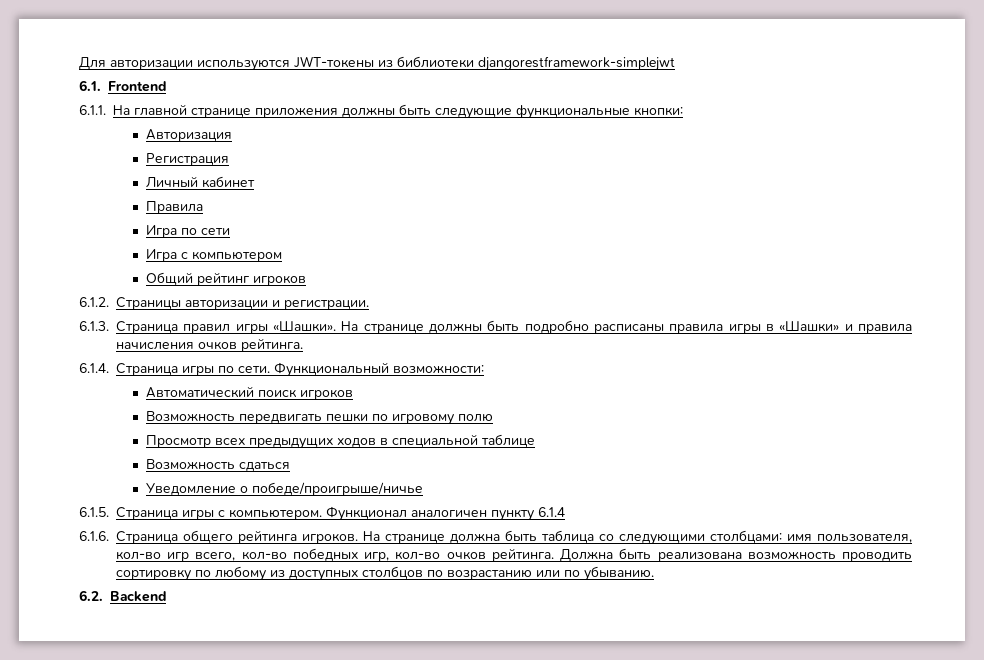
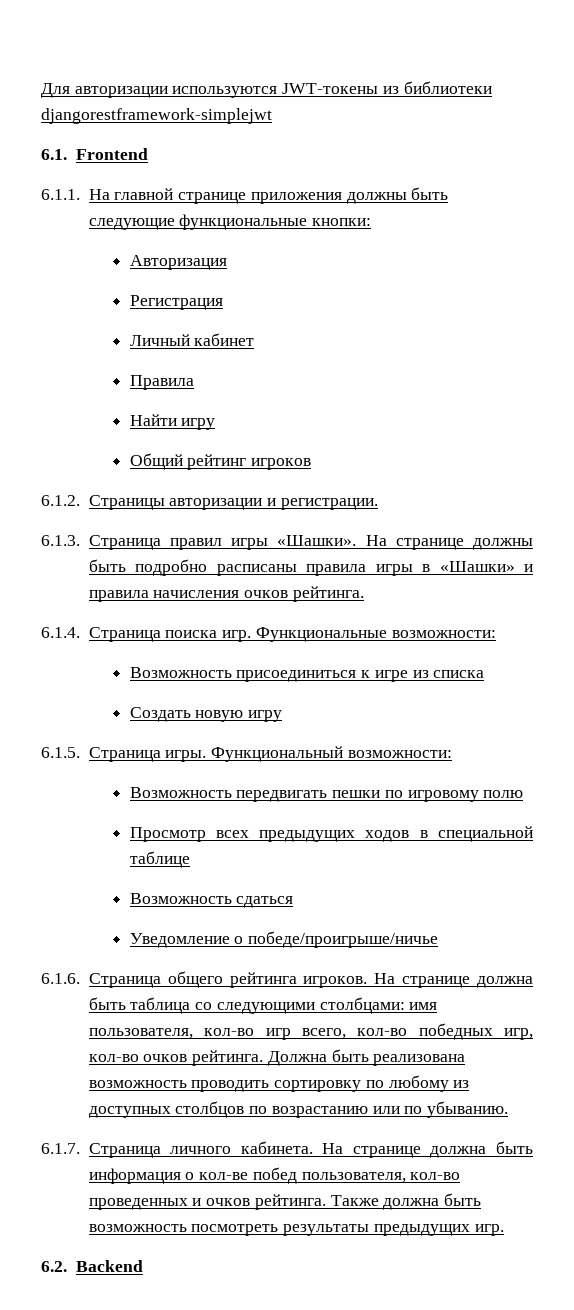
[145,224,230,238] [145,248,282,262] Игра по сети // Игра с компьютером -> [129,414,216,430] Найти игру
[182,366,270,376] игры по сети. -> [165,627,496,642] [129,667,485,682] [129,707,283,722] [41,747,207,762] поиска игр. Функциональные возможности: // Возможность присоединиться к игре из списка // Создать новую игру // 6.1.5. Страница игры.
[145,386,353,400] // Автоматический поиск игроков -> (452, 754) none
[79,506,565,521] // 6.1.5. Страница игры с компьютером. Функционал аналогичен пункту 6.1.4 -> (439, 939) none
(654, 573) none -> [41,1141,534,1158] [88,1167,461,1184] [88,1193,482,1210] [88,1224,504,1236] // 6.1.7. Страница личного кабинета. На странице должна быть информация о кол-ве побед пользователя, кол-во проведенных и очков рейтинга. Также должна быть возможность посмотреть результаты предыдущих игр.

